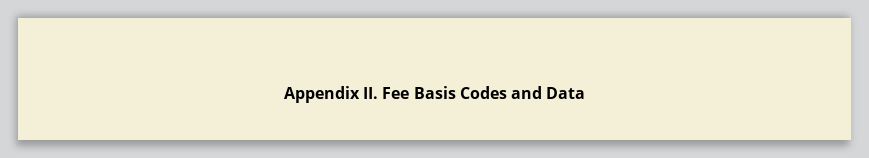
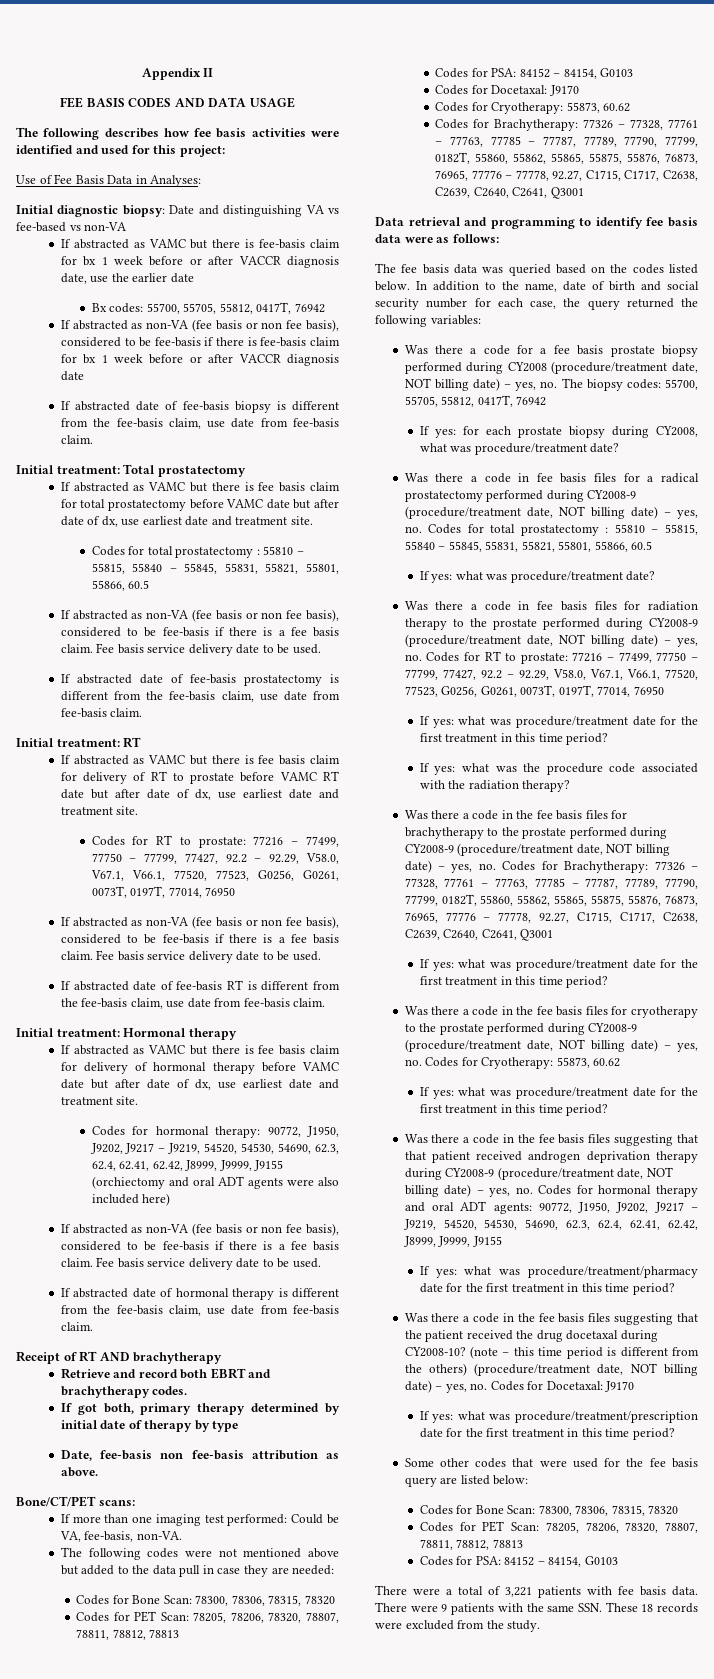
[362,86,586,99] II. Fee Basis Codes and Data -> [203,68,214,77] [60,97,295,108] [16,127,339,140] [16,145,225,157] [16,174,202,187] [16,205,339,217] [16,222,127,232] [60,239,341,249] [60,256,339,268] [60,273,194,284] [91,302,325,314] [60,319,339,332] [60,337,341,347] [60,354,339,366] [60,371,84,381] [60,401,339,413] [60,418,340,429] [60,435,93,444] [16,464,246,477] [60,482,340,492] [60,499,339,511] [60,516,313,527] [91,546,304,558] [91,563,339,574] [91,580,150,591] [60,609,339,622] [60,627,339,637] [60,643,321,656] [60,674,339,686] [60,691,340,702] [60,708,143,718] [16,737,142,748] [60,755,340,765] [60,771,340,784] [60,789,339,800] [60,806,139,815] [91,835,339,848] [91,853,339,864] [90,870,340,881] [91,886,236,898] [60,916,339,929] [60,934,339,944] [60,950,321,963] [60,980,341,991] [60,998,326,1009] [16,1028,237,1040] [60,1045,340,1055] [60,1062,339,1074] [60,1079,339,1090] [60,1096,139,1105] [91,1126,339,1138] [90,1143,339,1154] [91,1160,284,1171] [91,1176,339,1189] [91,1193,171,1206] [60,1223,339,1236] [60,1241,339,1251] [60,1257,321,1270] [60,1288,339,1300] [60,1305,340,1316] [60,1322,93,1331] [16,1351,223,1364] [60,1368,272,1379] [60,1386,188,1398] [60,1403,340,1415] [60,1420,239,1432] [60,1450,339,1461] [60,1467,98,1477] [16,1496,135,1507] [60,1514,340,1526] [59,1531,182,1542] [60,1547,339,1560] [60,1565,335,1577] [76,1595,335,1606] [76,1611,339,1623] [76,1629,180,1640] [435,68,634,79] [435,85,579,96] [435,102,631,114] [435,119,698,131] [435,136,698,147] [435,152,698,164] [435,170,698,181] [435,187,584,199] [375,217,698,229] [375,234,499,243] [375,263,698,276] [375,281,699,292] [375,298,698,310] [375,315,481,327] [404,345,698,357] [404,361,698,374] [404,378,698,391] [404,395,547,407] [419,426,698,438] [419,443,620,455] [404,473,699,483] [404,490,637,502] [404,506,698,519] [404,524,698,536] [404,541,653,552] [419,571,656,583] [404,601,698,611] [404,618,698,630] [404,634,698,647] [404,651,698,664] [404,669,698,680] [404,685,664,697] [419,716,698,728] [419,733,609,745] [419,763,698,775] [419,780,571,792] [404,810,628,820] [404,827,668,839] [404,843,670,856] [404,860,698,873] [404,878,698,889] [404,894,698,906] [404,912,698,923] [404,929,554,941] [419,959,698,971] [419,976,609,988] [404,1006,698,1018] [404,1023,638,1035] [404,1039,698,1052] [404,1057,621,1069] [419,1087,698,1099] [419,1104,609,1116] [404,1134,698,1146] [404,1151,698,1163] [404,1167,673,1180] [404,1184,698,1197] [404,1201,698,1214] [403,1219,698,1230] [403,1236,502,1247] [419,1266,698,1278] [419,1283,675,1295] [404,1313,698,1325] [404,1330,658,1342] [404,1346,699,1359] [404,1363,698,1376] [404,1380,635,1393] [419,1411,698,1423] [419,1428,675,1440] [404,1458,698,1468] [404,1475,529,1487] [419,1505,679,1516] [419,1521,698,1533] [419,1539,523,1550] [419,1556,618,1567] [375,1585,698,1598] [375,1602,698,1615] [375,1620,541,1632] II // FEE BASIS CODES AND DATA USAGE // The following describes how fee basis activities were identified and used for this project: // Use of Fee Basis Data in Analyses: // Initial diagnostic biopsy: Date and distinguishing VA vs fee-based vs non-VA // If abstracted as VAMC but there is fee-basis claim for bx 1 week before or after VACCR diagnosis date, use the earlier date // Bx codes: 55700, 55705, 55812, 0417T, 76942 // If abstracted as non-VA (fee basis or non fee basis), considered to be fee-basis if there is fee-basis claim for bx 1 week before or after VACCR diagnosis date // If abstracted date of fee-basis biopsy is different from the fee-basis claim, use date from fee-basis claim. // Initial treatment: Total prostatectomy // If abstracted as VAMC but there is fee basis claim for total prostatectomy before VAMC date but after date of dx, use earliest date and treatment site. // Codes for total prostatectomy : 55810 – 55815, 55840 – 55845, 55831, 55821, 55801, 55866, 60.5 // If abstracted as non-VA (fee basis or non fee basis), considered to be fee-basis if there is a fee basis claim. Fee basis service delivery date to be used. // If abstracted date of fee-basis prostatectomy is different from the fee-basis claim, use date from fee-basis claim. // Initial treatment: RT // If abstracted as VAMC but there is fee basis claim for delivery of RT to prostate before VAMC RT date but after date of dx, use earliest date and treatment site. // Codes for RT to prostate: 77216 – 77499, 77750 – 77799, 77427, 92.2 – 92.29, V58.0, V67.1, V66.1, 77520, 77523, G0256, G0261, 0073T, 0197T, 77014, 76950 // If abstracted as non-VA (fee basis or non fee basis), considered to be fee-basis if there is a fee basis claim. Fee basis service delivery date to be used. // If abstracted date of fee-basis RT is different from the fee-basis claim, use date from fee-basis claim. // Initial treatment: Hormonal therapy // If abstracted as VAMC but there is fee basis claim for delivery of hormonal therapy before VAMC date but after date of dx, use earliest date and treatment site. // Codes for hormonal therapy: 90772, J1950, J9202, J9217 – J9219, 54520, 54530, 54690, 62.3, 62.4, 62.41, 62.42, J8999, J9999, J9155 (orchiectomy and oral ADT agents were also included here) // If abstracted as non-VA (fee basis or non fee basis), considered to be fee-basis if there is a fee basis claim. Fee basis service delivery date to be used. // If abstracted date of hormonal therapy is different from the fee-basis claim, use date from fee-basis claim. // Receipt of RT AND brachytherapy // Retrieve and record both EBRT and brachytherapy codes. // If got both, primary therapy determined by initial date of therapy by type // Date, fee-basis non fee-basis attribution as above. // Bone/CT/PET scans: // If more than one imaging test performed: Could be VA, fee-basis, non-VA. // The following codes were not mentioned above but added to the data pull in case they are needed: // Codes for Bone Scan: 78300, 78306, 78315, 78320 // Codes for PET Scan: 78205, 78206, 78320, 78807, 78811, 78812, 78813 // Codes for PSA: 84152 – 84154, G0103 // Codes for Docetaxal: J9170 // Codes for Cryotherapy: 55873, 60.62 // Codes for Brachytherapy: 77326 – 77328, 77761 – 77763, 77785 – 77787, 77789, 77790, 77799, 0182T, 55860, 55862, 55865, 55875, 55876, 76873, 76965, 77776 – 77778, 92.27, C1715, C1717, C2638, C2639, C2640, C2641, Q3001 // Data retrieval and programming to identify fee basis data were as follows: // The fee basis data was queried based on the codes listed below. In addition to the name, date of birth and social security number for each case, the query returned the following variables: // Was there a code for a fee basis prostate biopsy performed during CY2008 (procedure/treatment date, NOT billing date) – yes, no. The biopsy codes: 55700, 55705, 55812, 0417T, 76942 // If yes: for each prostate biopsy during CY2008, what was procedure/treatment date? // Was there a code in fee basis files for a radical prostatectomy performed during CY2008-9 (procedure/treatment date, NOT billing date) – yes, no. Codes for total prostatectomy : 55810 – 55815, 55840 – 55845, 55831, 55821, 55801, 55866, 60.5 // If yes: what was procedure/treatment date? // Was there a code in fee basis files for radiation therapy to the prostate performed during CY2008-9 (procedure/treatment date, NOT billing date) – yes, no. Codes for RT to prostate: 77216 – 77499, 77750 – 77799, 77427, 92.2 – 92.29, V58.0, V67.1, V66.1, 77520, 77523, G0256, G0261, 0073T, 0197T, 77014, 76950 // If yes: what was procedure/treatment date for the first treatment in this time period? // If yes: what was the procedure code associated with the radiation therapy? // Was there a code in the fee basis files for brachytherapy to the prostate performed during CY2008-9 (procedure/treatment date, NOT billing date) – yes, no. Codes for Brachytherapy: 77326 – 77328, 77761 – 77763, 77785 – 77787, 77789, 77790, 77799, 0182T, 55860, 55862, 55865, 55875, 55876, 76873, 76965, 77776 – 77778, 92.27, C1715, C1717, C2638, C2639, C2640, C2641, Q3001 // If yes: what was procedure/treatment date for the first treatment in this time period? // Was there a code in the fee basis files for cryotherapy to the prostate performed during CY2008-9 (procedure/treatment date, NOT billing date) – yes, no. Codes for Cryotherapy: 55873, 60.62 // If yes: what was procedure/treatment date for the first treatment in this time period? // Was there a code in the fee basis files suggesting that that patient received androgen deprivation therapy during CY2008-9 (procedure/treatment date, NOT billing date) – yes, no. Codes for hormonal therapy and oral ADT agents: 90772, J1950, J9202, J9217 – J9219, 54520, 54530, 54690, 62.3, 62.4, 62.41, 62.42, J8999, J9999, J9155 // If yes: what was procedure/treatment/pharmacy date for the first treatment in this time period? // Was there a code in the fee basis files suggesting that the patient received the drug docetaxal during CY2008-10? (note – this time period is different from the others) (procedure/treatment date, NOT billing date) – yes, no. Codes for Docetaxal: J9170 // If yes: what was procedure/treatment/prescription date for the first treatment in this time period? // Some other codes that were used for the fee basis query are listed below: // Codes for Bone Scan: 78300, 78306, 78315, 78320 // Codes for PET Scan: 78205, 78206, 78320, 78807, 78811, 78812, 78813 // Codes for PSA: 84152 – 84154, G0103 // There were a total of 3,221 patients with fee basis data. There were 9 patients with the same SSN. These 18 records were excluded from the study.

